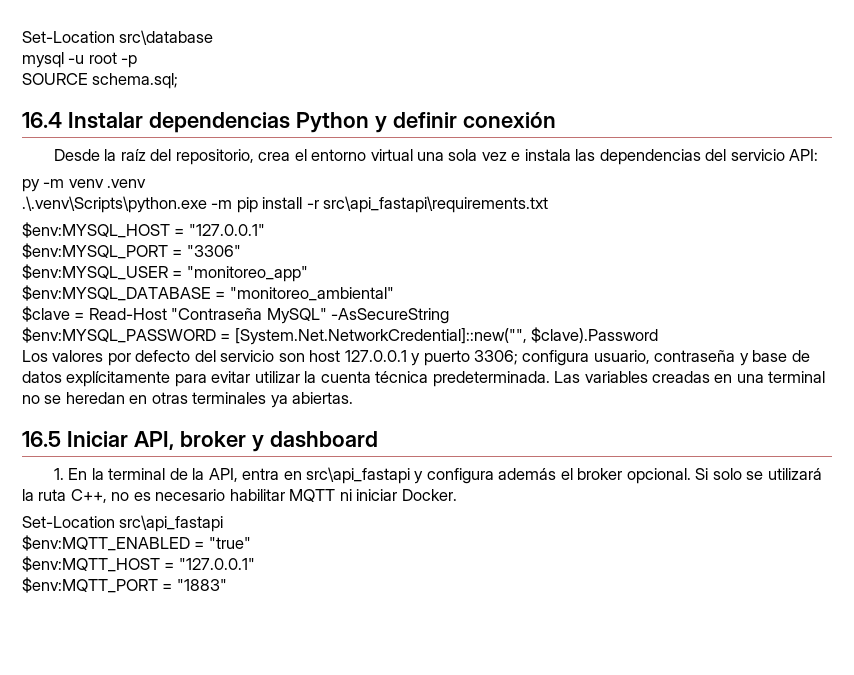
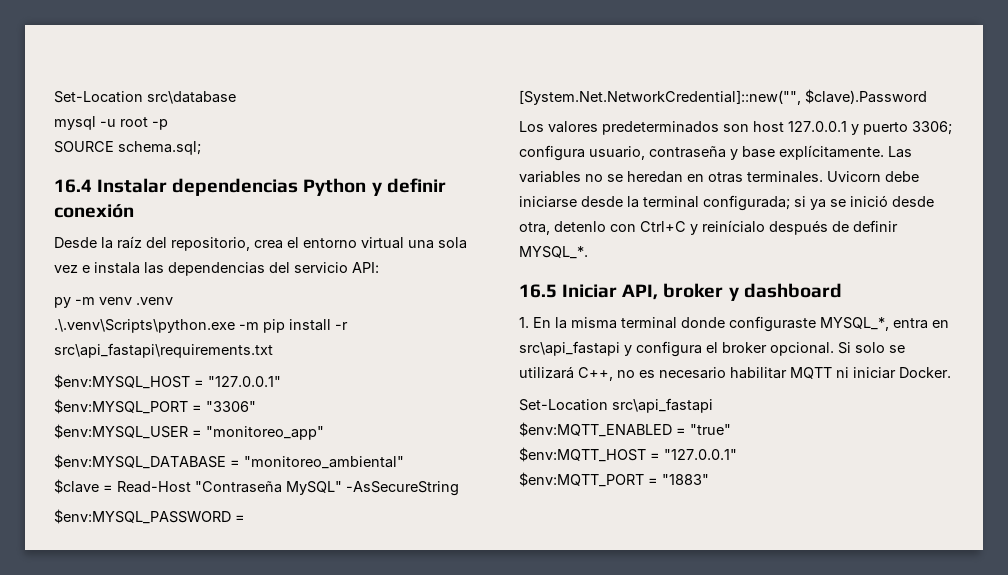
[107,350,275,366] por defecto del servicio -> [602,121,719,135] predeterminados
[791,350,810,362] [22,371,826,387] de datos explícitamente para evitar utilizar la cuenta técnica predeterminada. Las variables creadas en una terminal -> [779,145,912,160] [519,171,581,183] explícitamente. Las variables
[192,392,354,408] terminales ya abiertas. -> [747,171,919,183] [519,195,934,211] [519,220,898,235] [519,246,588,259] terminales. Uvicorn debe iniciarse desde la terminal configurada; si ya se inició desde otra, detenlo con Ctrl+C y reinícialo después de definir MYSQL_*.
[108,468,238,482] terminal de la API, -> [571,316,889,332] misma terminal donde configuraste MYSQL_*,
[498,468,557,480] además -> (702, 349) none
[22,489,67,501] la ruta -> (574, 372) none

